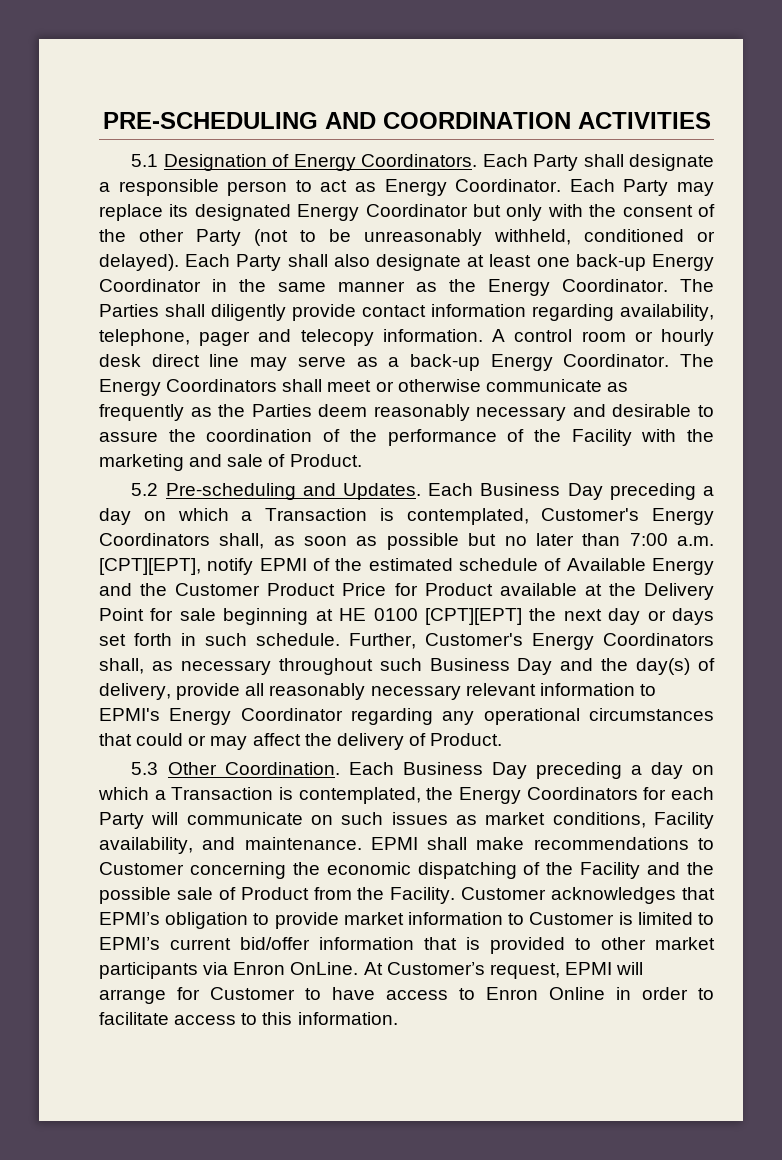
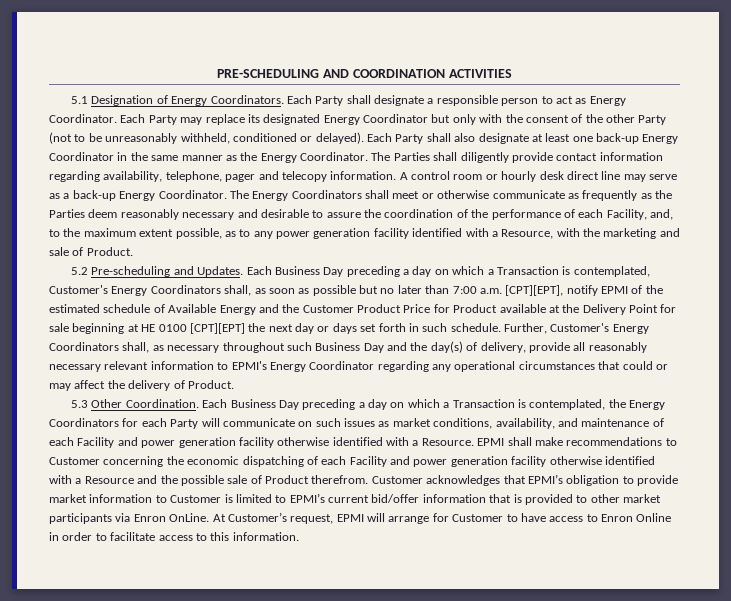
[533,429,632,446] the Facility -> [578,209,673,220] [49,228,554,239] each Facility, and, to the maximum extent possible, as to any power generation facility identified with a Resource,
[654,812,714,829] Facility -> (493, 423) none
[244,837,362,850] maintenance. -> [581,418,664,427] [49,437,474,448] maintenance of each Facility and power generation facility otherwise identified with a Resource.
[546,862,681,879] the Facility and -> [321,456,655,467] [49,475,158,484] each Facility and power generation facility otherwise identified with a Resource and
[313,887,456,904] from the Facility. -> [311,475,369,484] therefrom.

